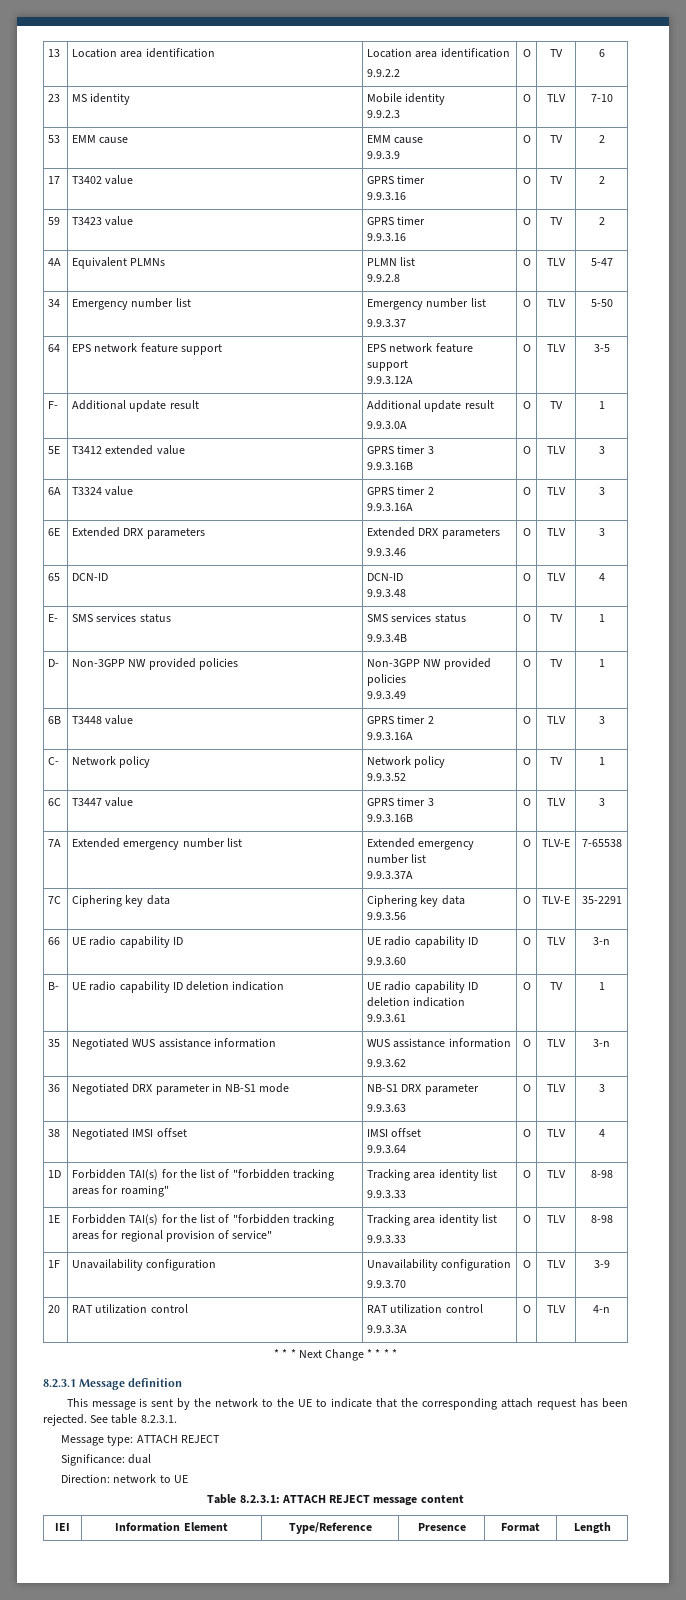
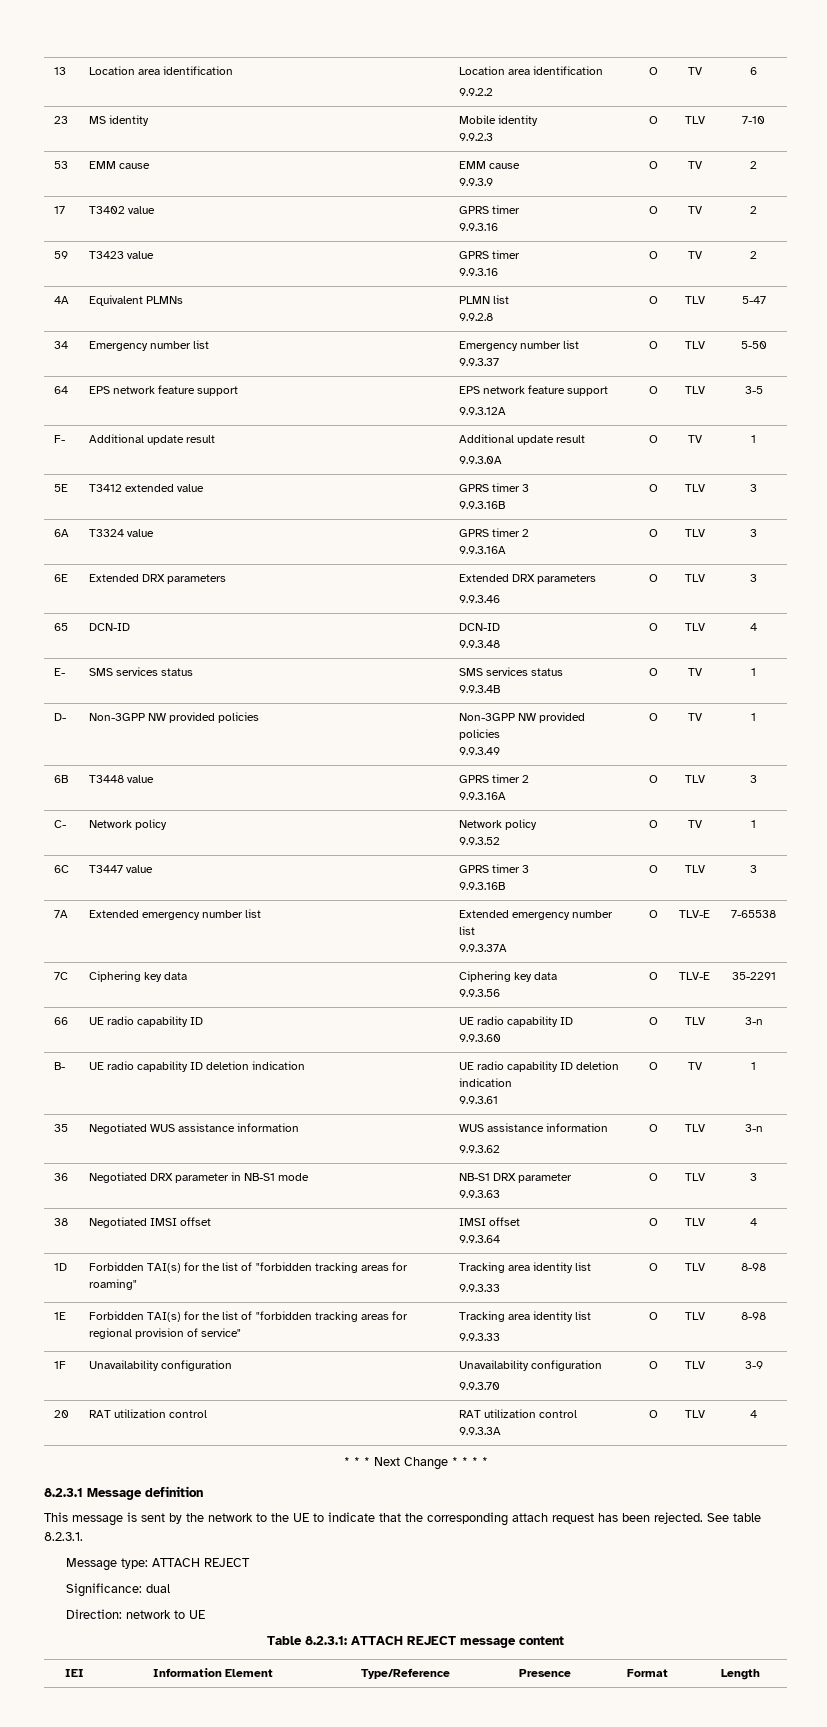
[593,1305,610,1313] 4-n -> [750,1410,757,1418] 4

